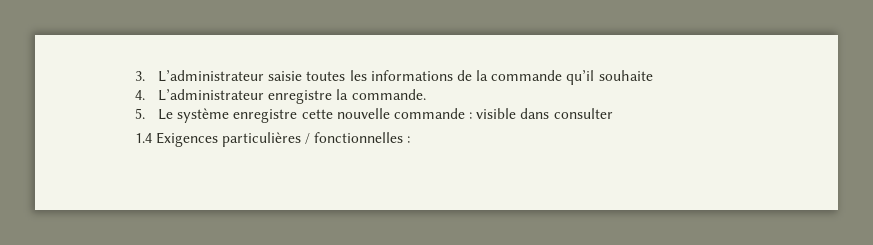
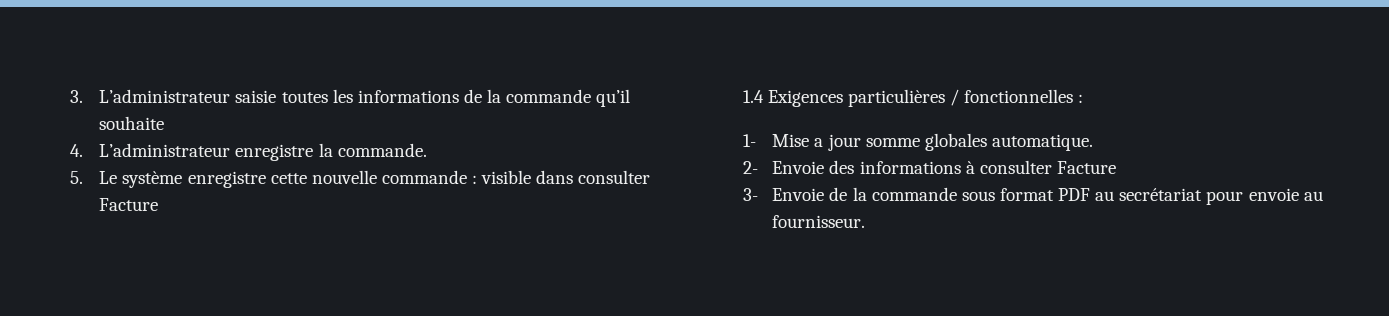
(613, 113) none -> [99,198,159,211] Facture
(411, 139) none -> [742,133,1093,151] [742,160,1116,174] [742,187,1323,205] [772,215,866,228] // 1- Mise a jour somme globales automatique. // 2- Envoie des informations à consulter Facture // 3- Envoie de la commande sous format PDF au secrétariat pour envoie au fournisseur.

